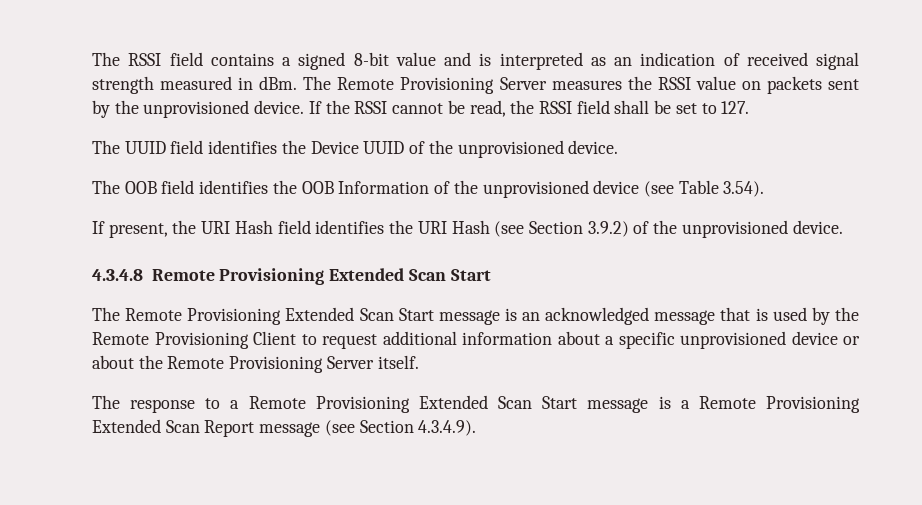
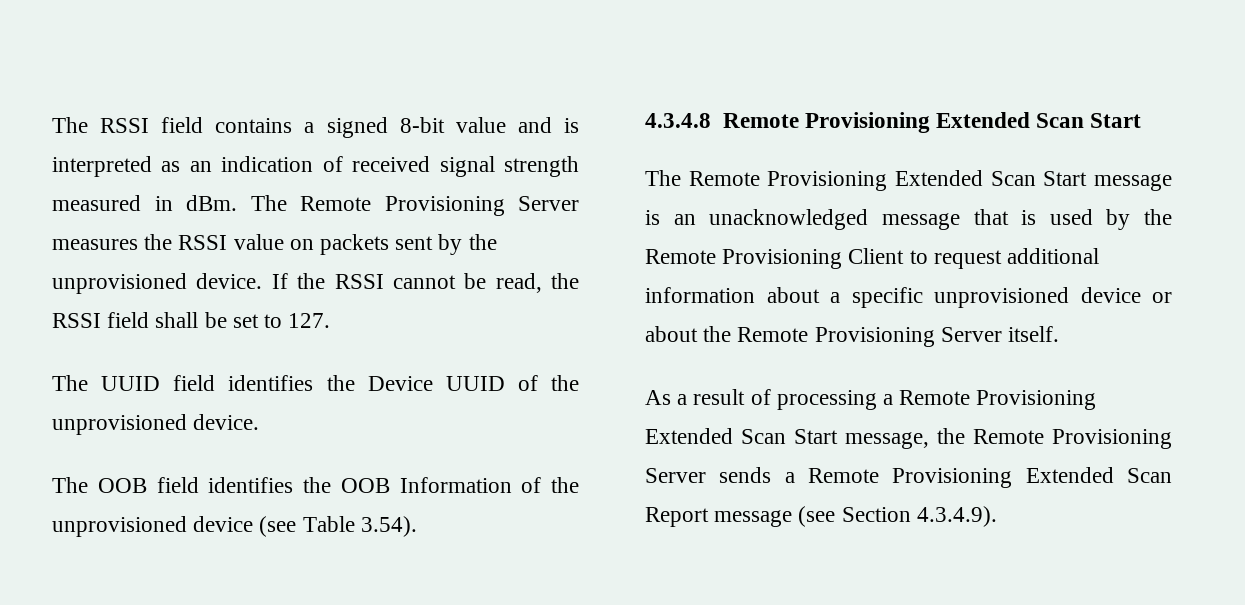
[92,220,843,238] // If present, the URI Hash field identifies the URI Hash (see Section 3.9.2) of the unprovisioned device. -> (417, 526) none
[545,307,650,325] acknowledged -> [709,209,869,230] unacknowledged
[92,395,221,413] The response to -> [645,389,877,410] As a result of processing
[587,396,671,413] message is -> [845,428,1172,449] [645,467,772,483] message, the Remote Provisioning Server sends

